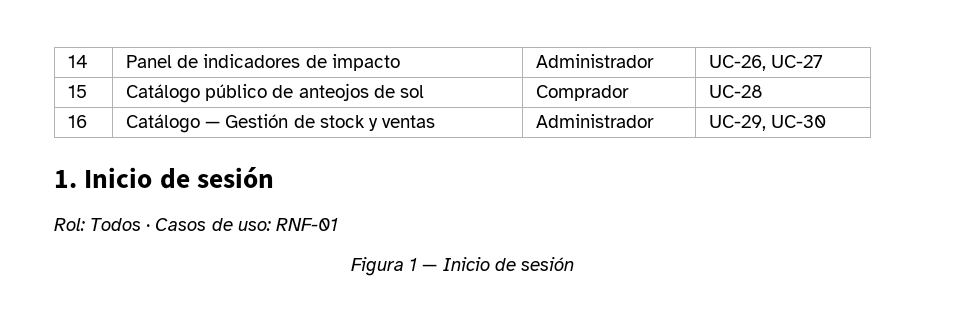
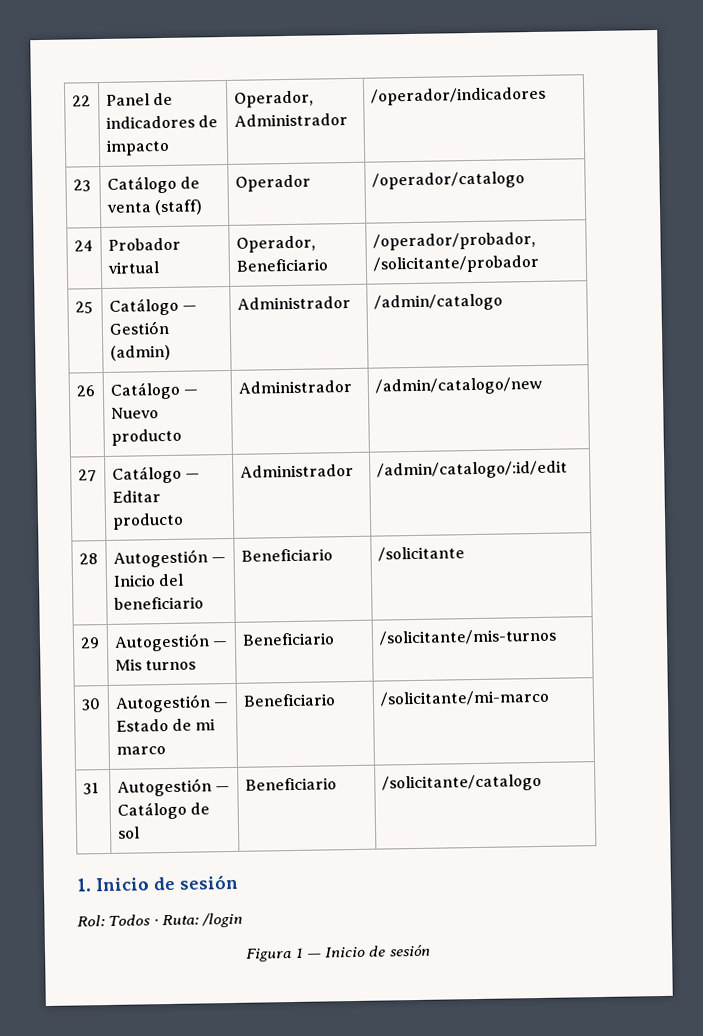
[68,55,89,68] 14 -> [71,95,91,107] 22
[536,54,655,68] [709,55,824,71] [68,85,88,98] [126,83,424,103] [536,85,630,101] [709,85,764,98] [68,115,88,128] [126,114,435,133] [536,114,655,128] [709,115,827,131] Administrador | UC-26, UC-27 // 15 | Catálogo público de anteojos de sol | Comprador | UC-28 // 16 | Catálogo — Gestión de stock y ventas | Administrador | UC-29, UC-30 -> [233,90,314,108] [233,113,348,127] [370,86,546,106] [72,179,91,192] [106,175,201,194] [106,199,204,216] [234,174,311,192] [371,171,525,190] [73,240,93,252] [107,237,181,251] [107,261,159,274] [235,235,316,253] [235,258,328,272] [372,231,536,251] [372,254,540,274] [74,301,93,314] [108,297,198,316] [108,320,169,335] [109,344,171,361] [236,295,351,310] [373,293,503,312] [75,385,95,397] [109,381,199,400] [110,407,159,419] [110,428,182,446] [237,379,352,394] [374,376,542,396] [77,469,97,482] [111,465,201,484] [111,490,161,503] [111,512,184,530] [239,463,354,478] [376,460,568,480] [78,553,98,565] [112,549,227,568] [112,573,185,587] [113,596,204,610] [240,548,333,562] [377,546,465,562] [79,637,100,649] [113,633,229,652] [114,658,197,671] [241,632,335,646] [378,628,557,646] [80,698,101,711] [114,694,230,713] [115,718,217,732] [115,746,166,755] [242,693,336,707] [379,689,550,707] [82,782,99,795] [116,778,231,797] [116,801,211,820] [116,826,140,839] [244,777,337,791] [381,773,542,793] Operador, Administrador | /operador/indicadores // 23 | Catálogo de venta (staff) | Operador | /operador/catalogo // 24 | Probador virtual | Operador, Beneficiario | /operador/probador, /solicitante/probador // 25 | Catálogo — Gestión (admin) | Administrador | /admin/catalogo // 26 | Catálogo — Nuevo producto | Administrador | /admin/catalogo/new // 27 | Catálogo — Editar producto | Administrador | /admin/catalogo/:id/edit // 28 | Autogestión — Inicio del beneficiario | Beneficiario | /solicitante // 29 | Autogestión — Mis turnos | Beneficiario | /solicitante/mis-turnos // 30 | Autogestión — Estado de mi marco | Beneficiario | /solicitante/mi-marco // 31 | Autogestión — Catálogo de sol | Beneficiario | /solicitante/catalogo
[155,218,338,231] Casos de uso: RNF-01 -> [161,912,244,928] Ruta: /login

